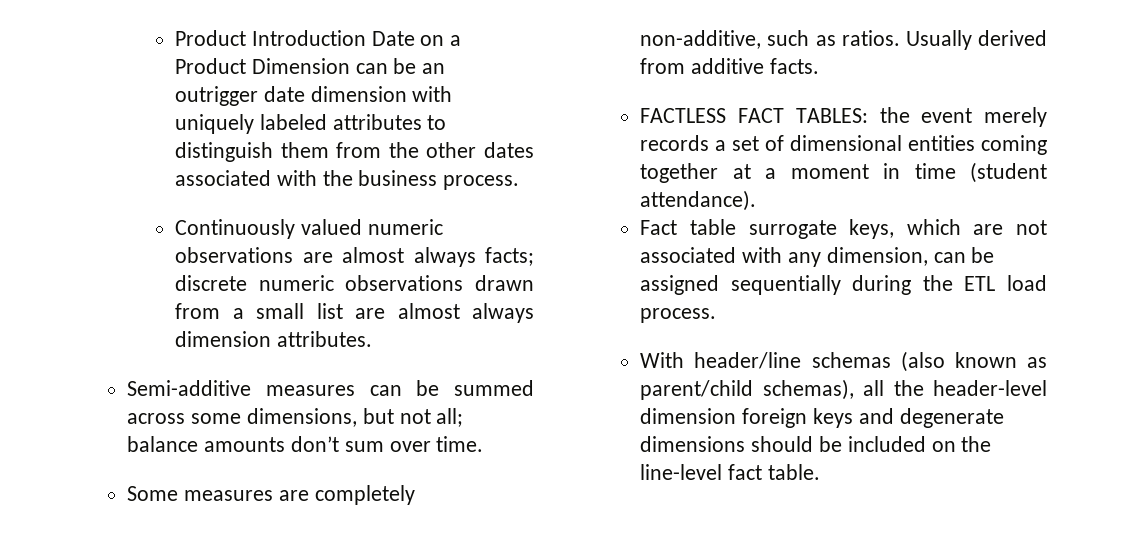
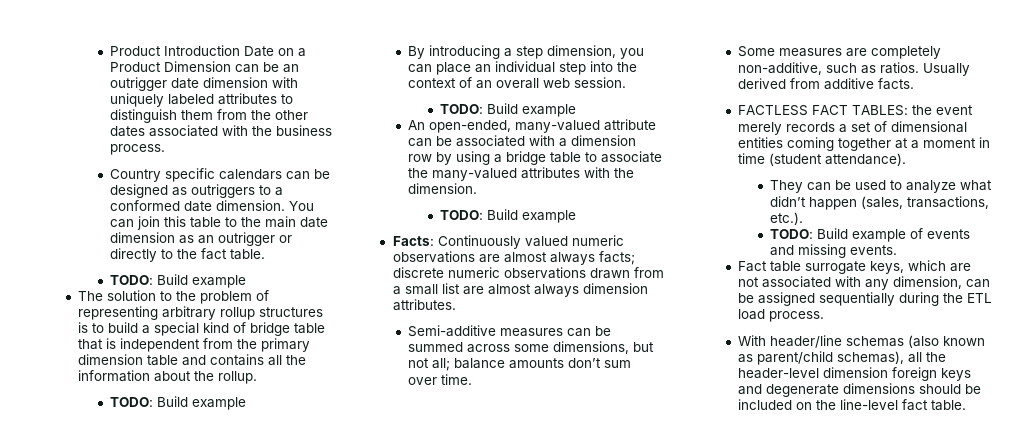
(520, 182) none -> [109,168,330,182] [109,184,283,198] [109,200,314,212] [109,216,328,230] [109,232,292,246] [109,248,265,262] [109,274,246,288] [78,290,270,304] [78,306,324,320] [78,322,326,336] [78,338,311,352] [78,354,307,366] [78,370,258,384] [109,396,246,410] [408,45,645,59] [408,61,638,75] [408,77,627,89] [439,103,576,117] [408,119,657,133] [408,135,637,147] [408,151,663,165] [408,167,635,181] [408,183,478,194] [439,209,576,223] [392,236,434,246] Country specific calendars can be designed as outriggers to a conformed date dimension. You can join this table to the main date dimension as an outrigger or directly to the fact table. // TODO: Build example // The solution to the problem of representing arbitrary rollup structures is to build a special kind of bridge table that is independent from the primary dimension table and contains all the information about the rollup. // TODO: Build example // By introducing a step dimension, you can place an individual step into the context of an overall web session. // TODO: Build example // An open-ended, many-valued attribute can be associated with a dimension row by using a bridge table to associate the many-valued attributes with the dimension. // TODO: Build example // Facts:
(757, 200) none -> [769,180,992,193] [769,196,989,210] [769,212,803,225] [769,228,970,242] [769,244,897,258] // They can be used to analyze what didn’t happen (sales, transactions, etc.). // TODO: Build example of events and missing events.

